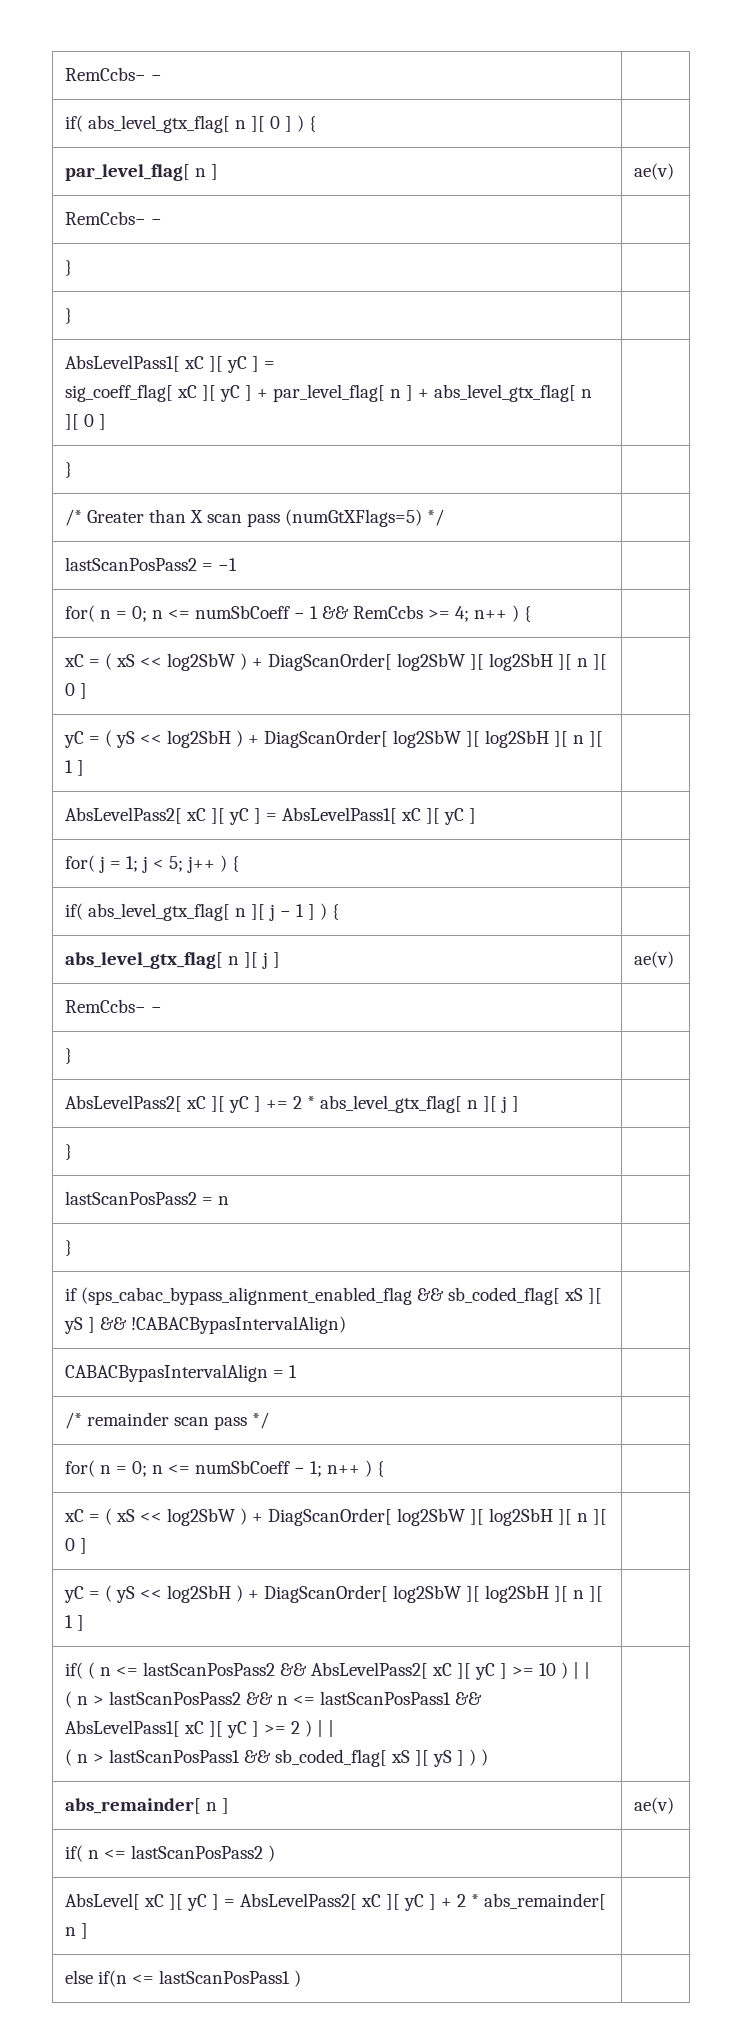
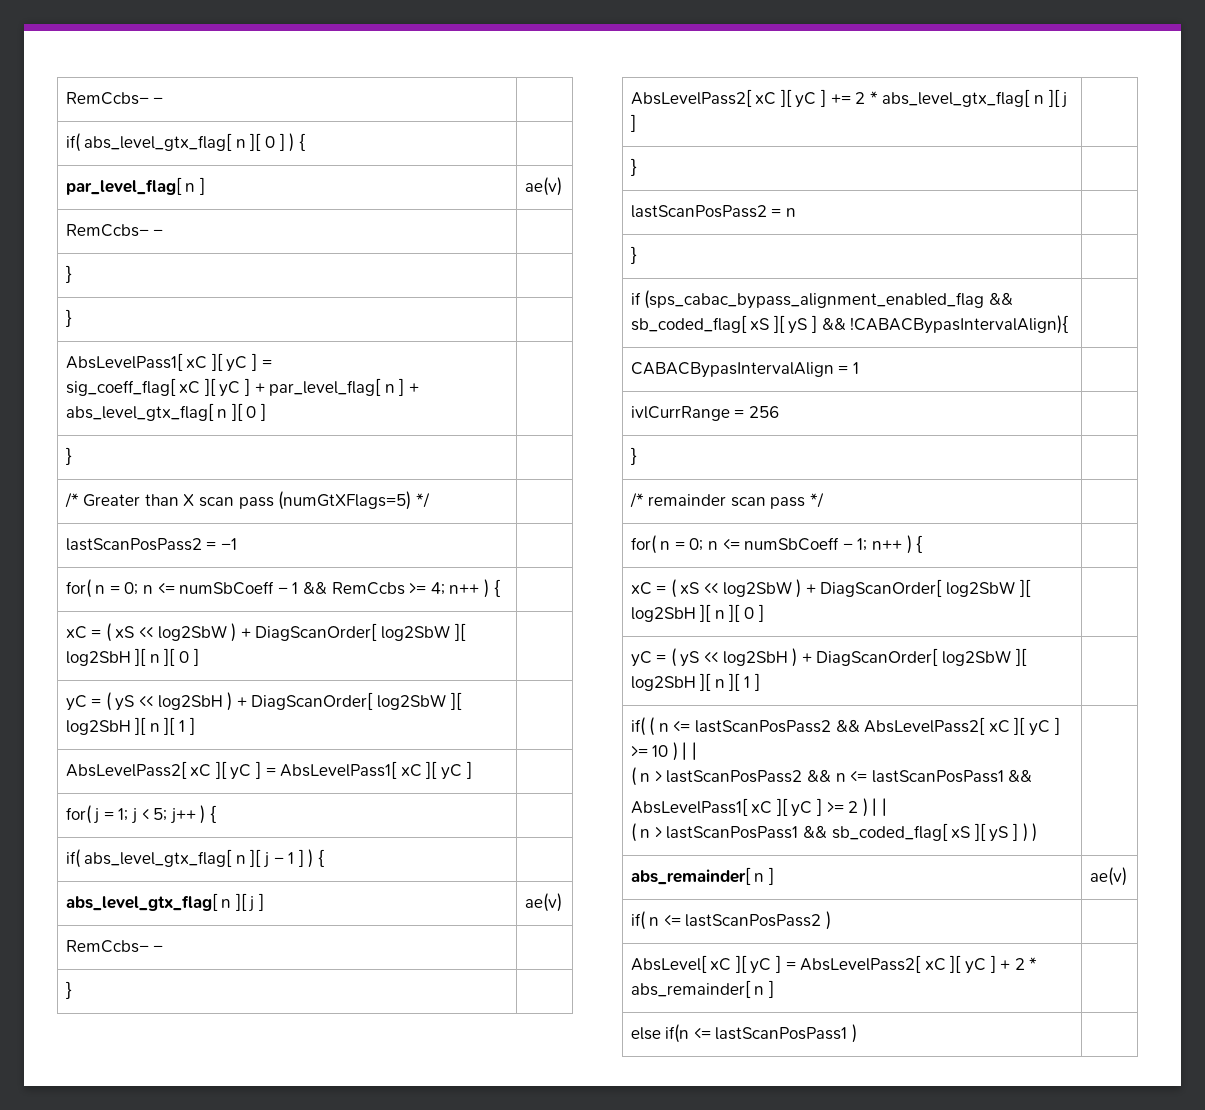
[131,1316,347,1334] !CABACBypasIntervalAlign) -> [850,315,1069,334] !CABACBypasIntervalAlign){
(298, 1371) none -> [630,406,779,421] [630,447,637,465] // ivlCurrRange = 256 | // } |

